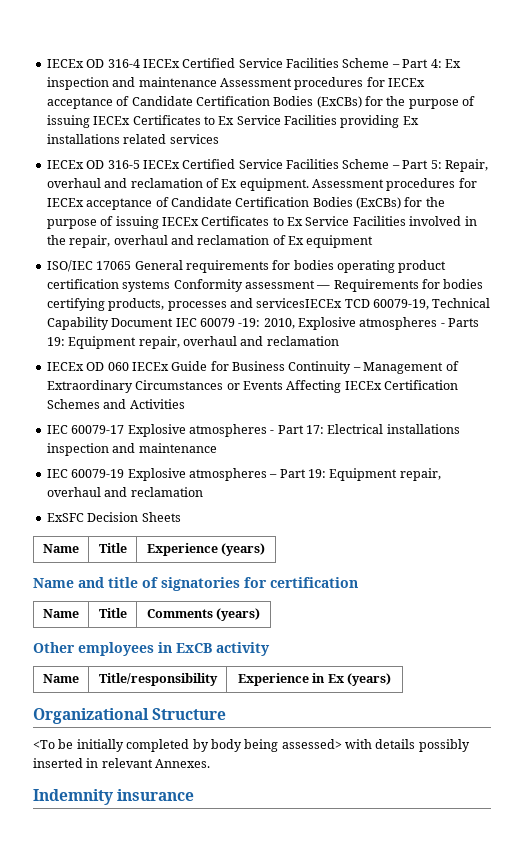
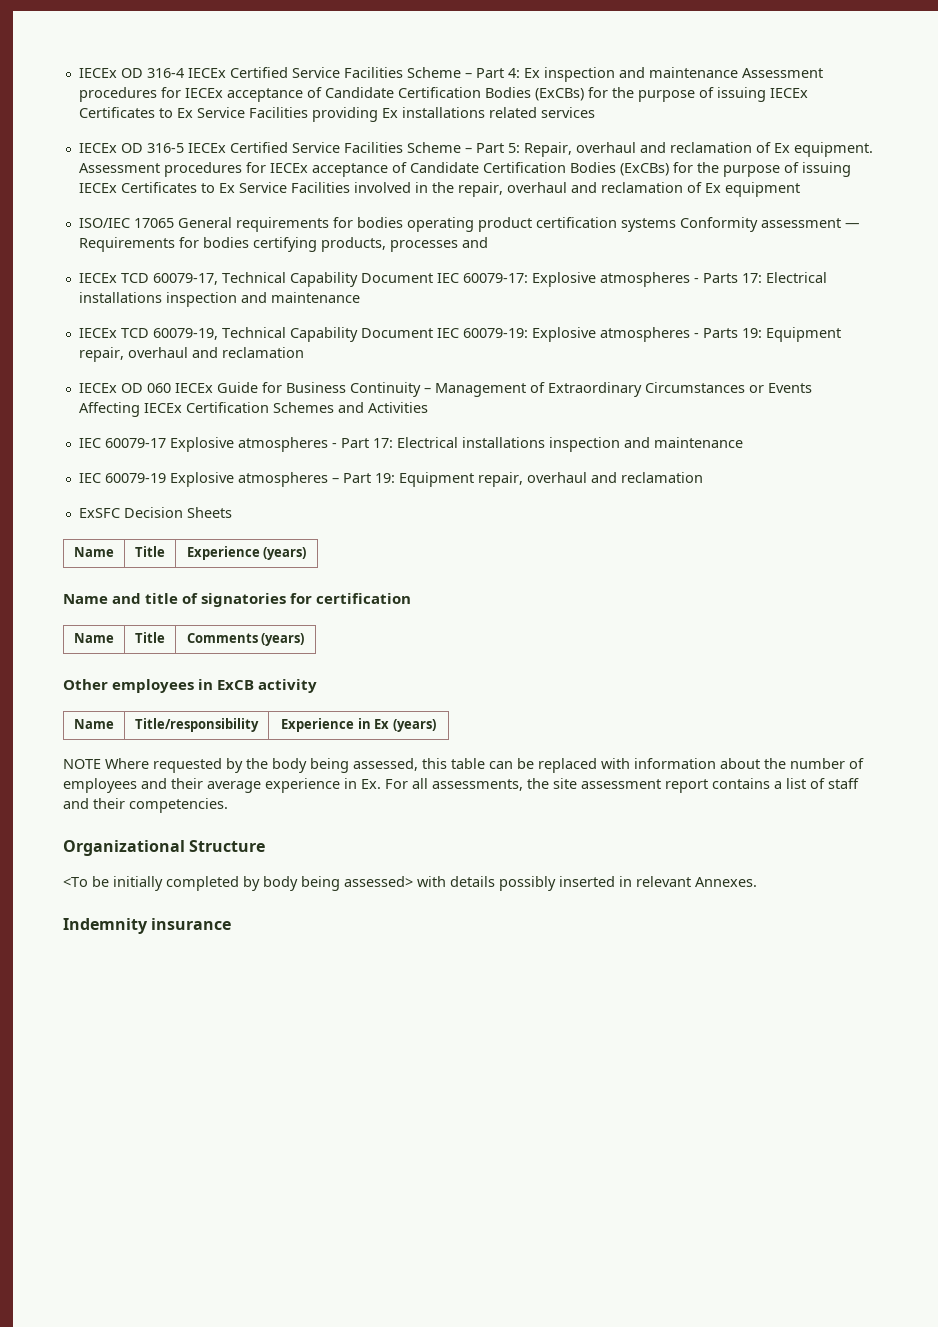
[256,298,343,308] servicesIECEx -> [78,272,827,287] [78,292,360,307] [78,328,117,338] // IECEx TCD 60079-17, Technical Capability Document IEC 60079-17: Explosive atmospheres - Parts 17: Electrical installations inspection and maintenance // IECEx
[199,318,295,329] 60079 -19: 2010, -> [462,328,528,338] 60079-19:
(392, 679) none -> [63,758,864,773] [63,778,859,793] [63,798,228,813] // NOTE Where requested by the body being assessed, this table can be replaced with information about the number of employees and their average experience in Ex. For all assessments, the site assessment report contains a list of staff and their competencies.

